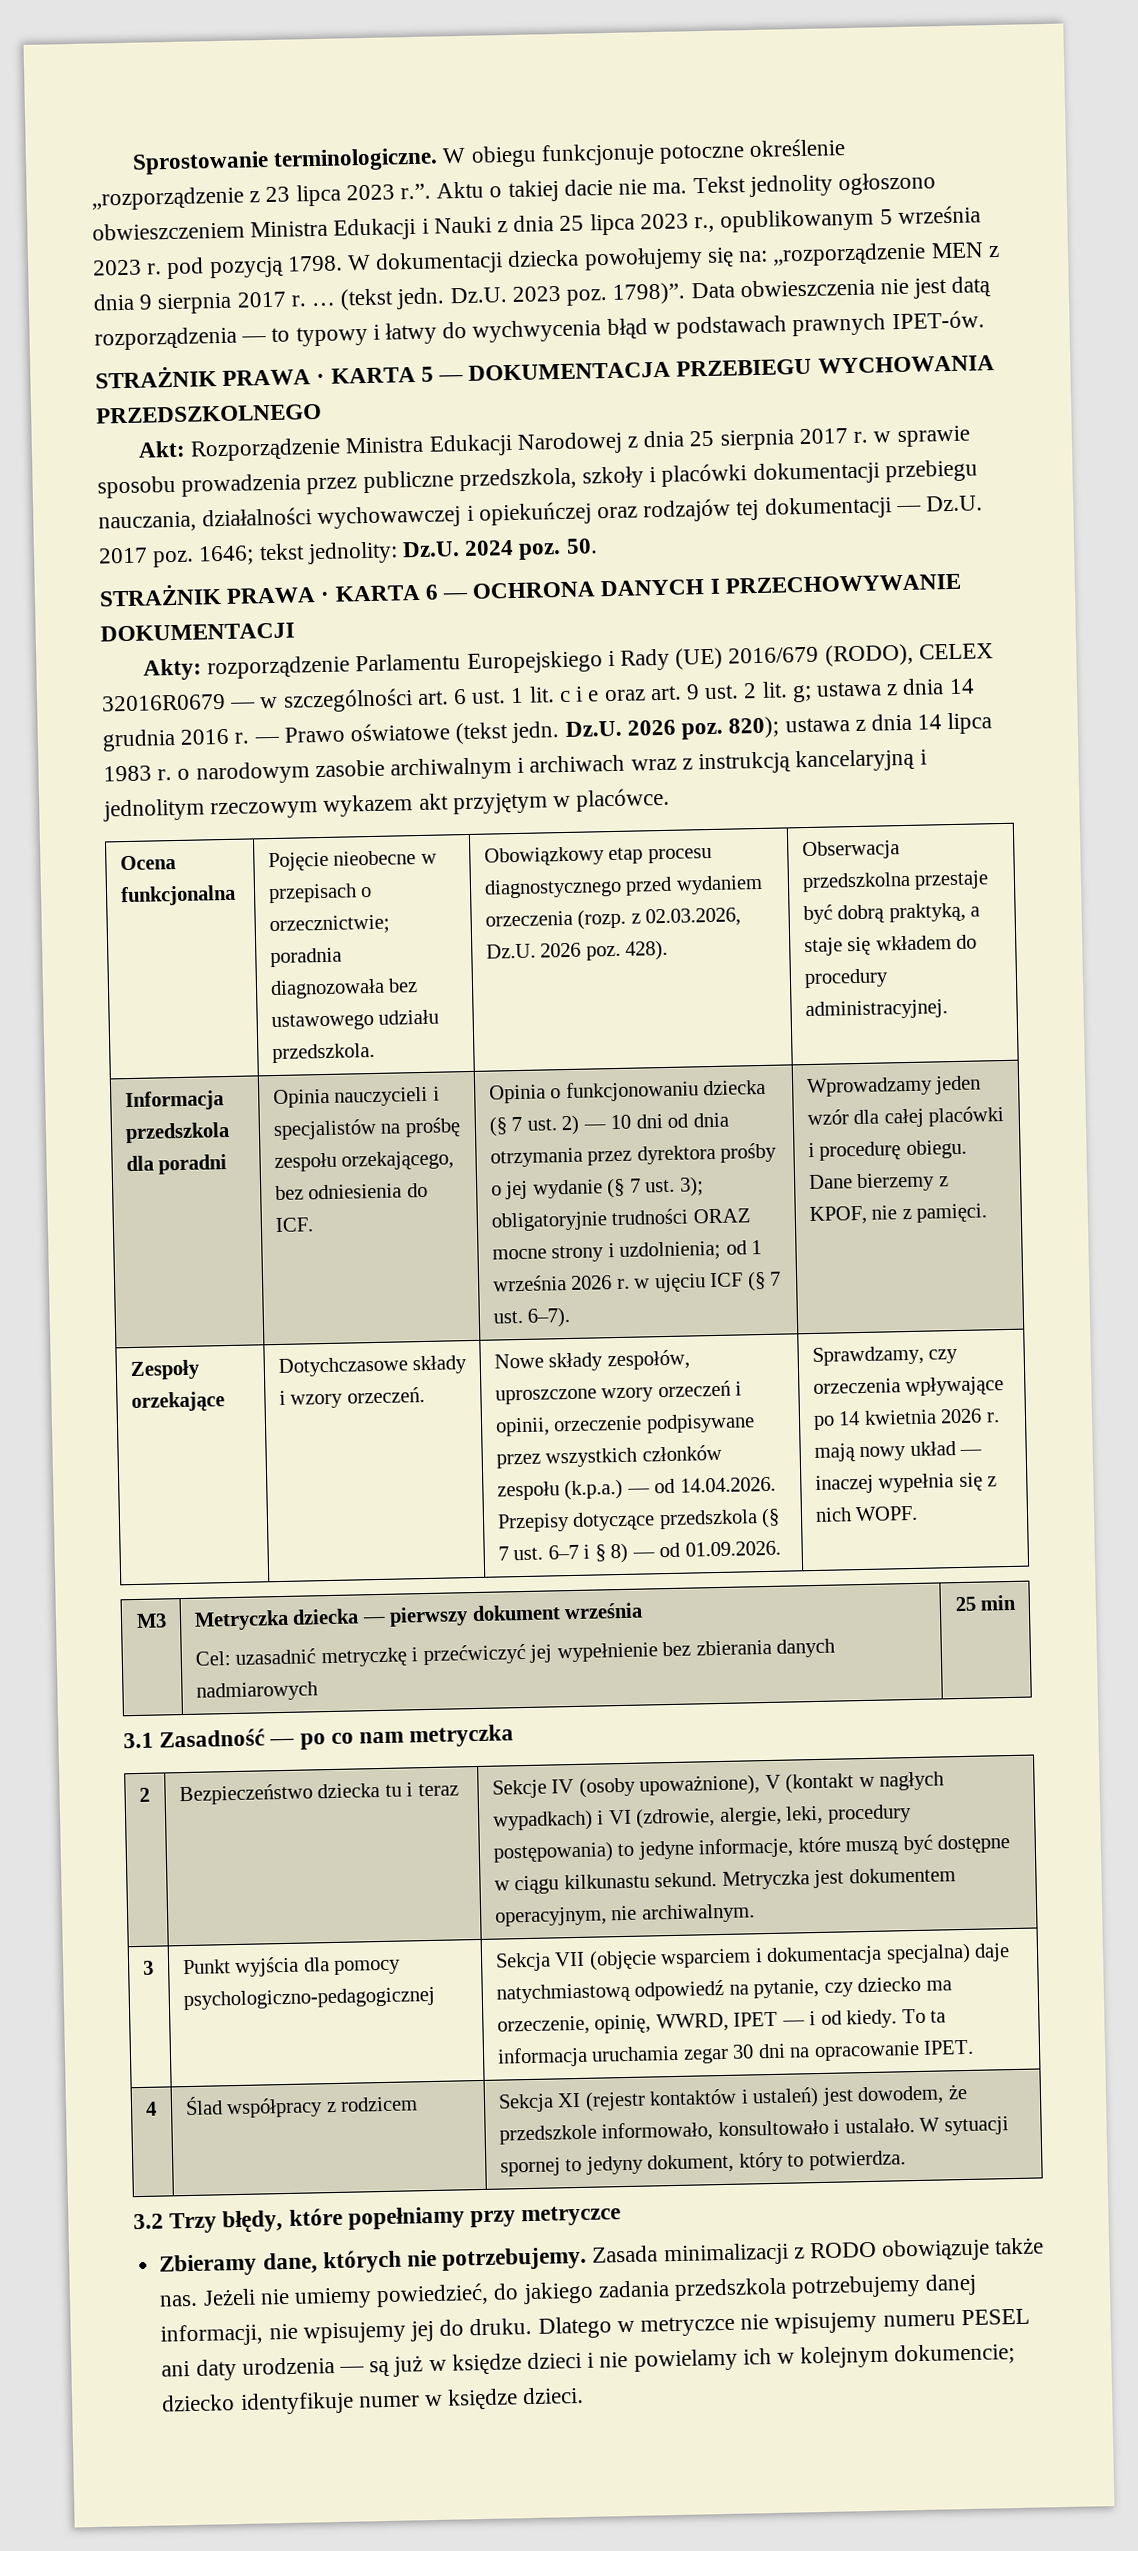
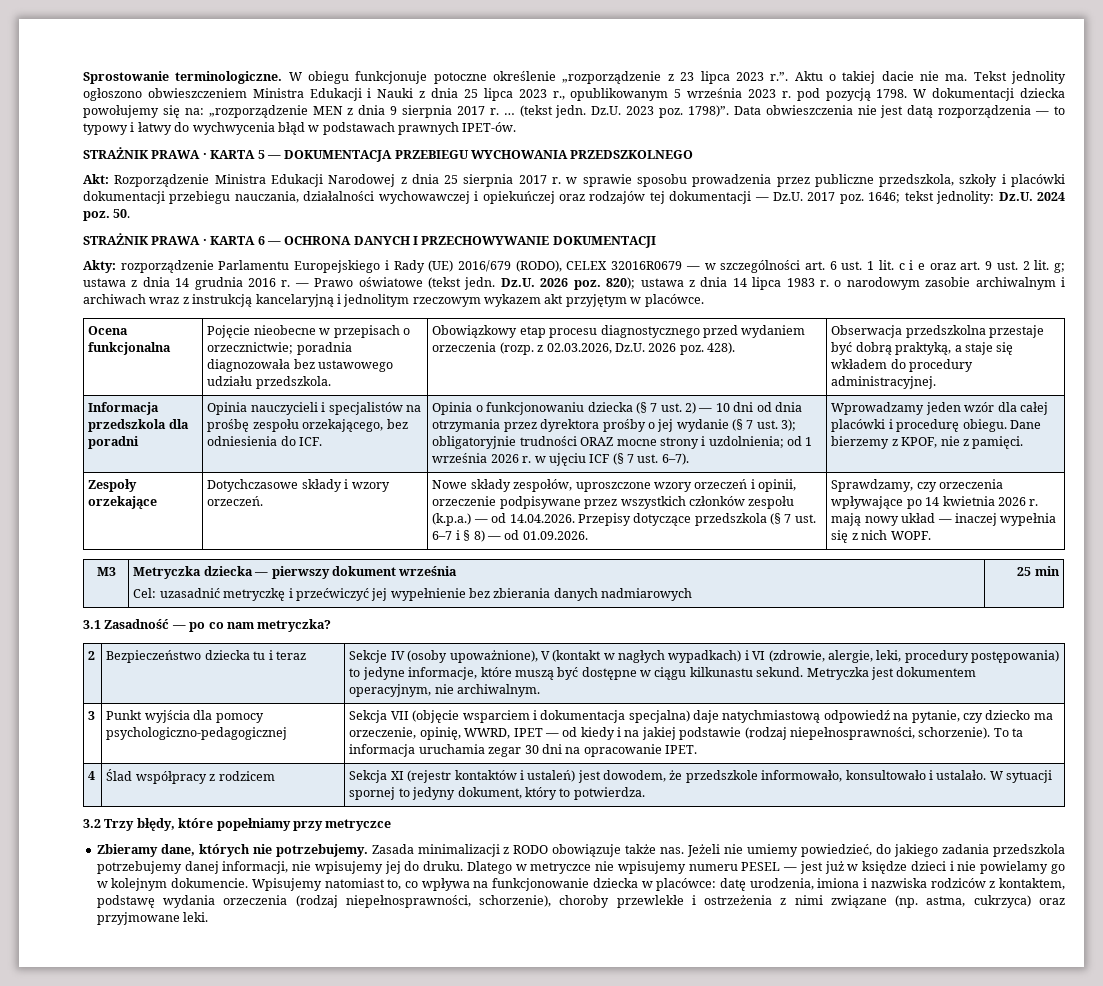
[409,1724,515,1748] metryczka -> [257,619,332,632] metryczka?
[809,2009,898,2029] i od kiedy. -> [562,727,991,740] od kiedy i na jakiej podstawie (rodzaj niepełnosprawności, schorzenie).
[161,2357,391,2381] ani daty urodzenia — są -> [783,861,823,874] — jest
[742,2348,772,2365] ich -> [1050,864,1065,874] go
[894,2343,1016,2366] [161,2386,585,2416] dokumencie; dziecko identyfikuje numer w księdze dzieci. -> [171,878,1065,891] [96,895,1065,908] [96,912,209,925] dokumencie. Wpisujemy natomiast to, co wpływa na funkcjonowanie dziecka w placówce: datę urodzenia, imiona i nazwiska rodziców z kontaktem, podstawę wydania orzeczenia (rodzaj niepełnosprawności, schorzenie), choroby przewlekłe i ostrzeżenia z nimi związane (np. astma, cukrzyca) oraz przyjmowane leki.

